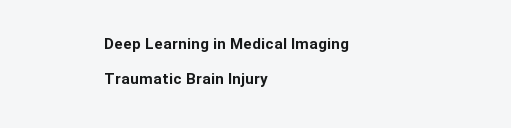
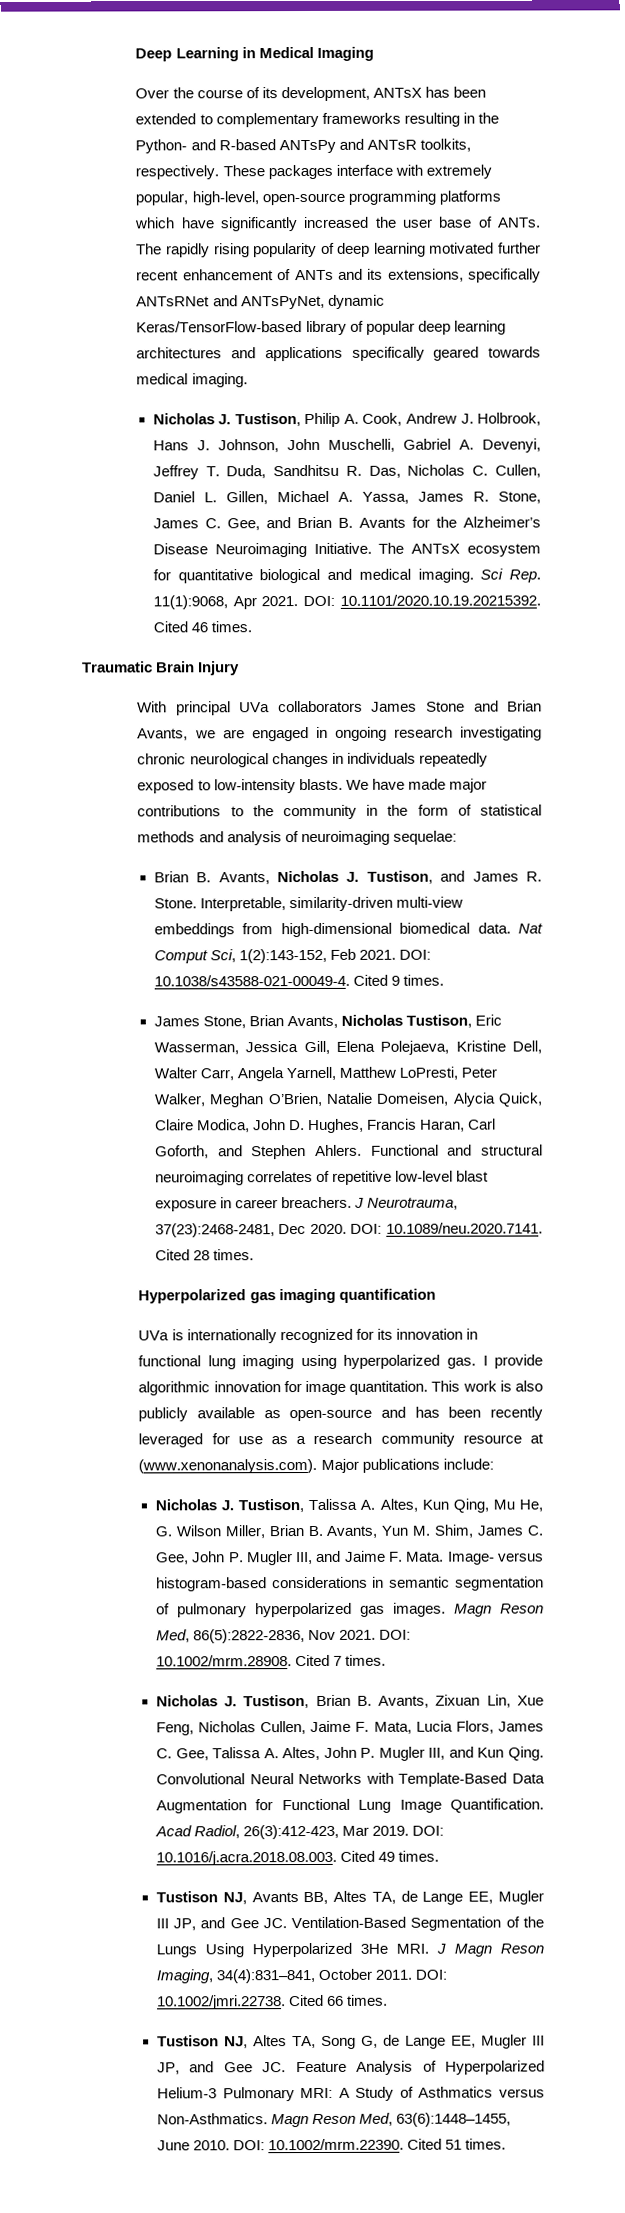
[104,73,269,87] Traumatic Brain Injury -> [135,86,486,102] [135,112,499,128] [135,138,471,154] [135,164,492,180] [135,190,501,206] [134,216,541,232] [136,242,541,258] [136,268,541,283] [136,294,385,310] [136,320,506,336] [136,346,541,362] [136,373,248,388] [152,412,541,428] [152,438,541,453] [152,464,541,480] [152,490,541,505] [152,516,541,531] [152,542,541,558] [152,568,541,584] [152,594,541,610] [152,621,253,633] [81,661,241,676] [137,700,542,716] [137,726,542,742] [137,752,488,768] [137,778,487,794] [137,804,542,820] [137,830,457,846] [153,870,542,885] [153,896,464,912] [153,922,543,938] [153,948,432,964] [153,974,445,987] [153,1014,503,1029] [153,1040,542,1055] [153,1066,498,1082] [153,1092,543,1108] [154,1118,497,1134] [154,1144,543,1160] [154,1170,490,1186] [154,1196,459,1212] [154,1222,543,1238] [154,1249,255,1261] [138,1288,436,1304] [138,1328,478,1344] [138,1354,543,1370] [138,1380,543,1396] [138,1406,544,1422] [138,1432,544,1448] [138,1458,494,1474] [154,1498,543,1513] [154,1524,543,1539] [155,1550,545,1566] [155,1576,544,1592] [155,1602,544,1618] [155,1629,412,1644] [155,1654,387,1667] [155,1694,544,1709] [155,1720,544,1736] [155,1746,544,1761] [155,1772,545,1787] [155,1798,544,1814] [154,1824,445,1840] [155,1850,440,1866] [155,1890,544,1905] [155,1916,544,1931] [155,1942,544,1958] [155,1968,448,1984] [156,1994,389,2010] [156,2034,545,2049] [156,2060,545,2075] [156,2086,546,2102] [156,2112,512,2128] [156,2138,507,2151] Over the course of its development, ANTsX has been extended to complementary frameworks resulting in the Python- and R-based ANTsPy and ANTsR toolkits, respectively. These packages interface with extremely popular, high-level, open-source programming platforms which have significantly increased the user base of ANTs. The rapidly rising popularity of deep learning motivated further recent enhancement of ANTs and its extensions, specifically ANTsRNet and ANTsPyNet, dynamic Keras/TensorFlow-based library of popular deep learning architectures and applications specifically geared towards medical imaging. // Nicholas J. Tustison, Philip A. Cook, Andrew J. Holbrook, Hans J. Johnson, John Muschelli, Gabriel A. Devenyi, Jeffrey T. Duda, Sandhitsu R. Das, Nicholas C. Cullen, Daniel L. Gillen, Michael A. Yassa, James R. Stone, James C. Gee, and Brian B. Avants for the Alzheimer’s Disease Neuroimaging Initiative. The ANTsX ecosystem for quantitative biological and medical imaging. Sci Rep. 11(1):9068, Apr 2021. DOI: 10.1101/2020.10.19.20215392. Cited 46 times. // Traumatic Brain Injury // With principal UVa collaborators James Stone and Brian Avants, we are engaged in ongoing research investigating chronic neurological changes in individuals repeatedly exposed to low-intensity blasts. We have made major contributions to the community in the form of statistical methods and analysis of neuroimaging sequelae: // Brian B. Avants, Nicholas J. Tustison, and James R. Stone. Interpretable, similarity-driven multi-view embeddings from high-dimensional biomedical data. Nat Comput Sci, 1(2):143-152, Feb 2021. DOI: 10.1038/s43588-021-00049-4. Cited 9 times. // James Stone, Brian Avants, Nicholas Tustison, Eric Wasserman, Jessica Gill, Elena Polejaeva, Kristine Dell, Walter Carr, Angela Yarnell, Matthew LoPresti, Peter Walker, Meghan O’Brien, Natalie Domeisen, Alycia Quick, Claire Modica, John D. Hughes, Francis Haran, Carl Goforth, and Stephen Ahlers. Functional and structural neuroimaging correlates of repetitive low-level blast exposure in career breachers. J Neurotrauma, 37(23):2468-2481, Dec 2020. DOI: 10.1089/neu.2020.7141. Cited 28 times. // Hyperpolarized gas imaging quantification // UVa is internationally recognized for its innovation in functional lung imaging using hyperpolarized gas. I provide algorithmic innovation for image quantitation. This work is also publicly available as open-source and has been recently leveraged for use as a research community resource at (www.xenonanalysis.com). Major publications include: // Nicholas J. Tustison, Talissa A. Altes, Kun Qing, Mu He, G. Wilson Miller, Brian B. Avants, Yun M. Shim, James C. Gee, John P. Mugler III, and Jaime F. Mata. Image- versus histogram-based considerations in semantic segmentation of pulmonary hyperpolarized gas images. Magn Reson Med, 86(5):2822-2836, Nov 2021. DOI: 10.1002/mrm.28908. Cited 7 times. // Nicholas J. Tustison, Brian B. Avants, Zixuan Lin, Xue Feng, Nicholas Cullen, Jaime F. Mata, Lucia Flors, James C. Gee, Talissa A. Altes, John P. Mugler III, and Kun Qing. Convolutional Neural Networks with Template-Based Data Augmentation for Functional Lung Image Quantification. Acad Radiol, 26(3):412-423, Mar 2019. DOI: 10.1016/j.acra.2018.08.003. Cited 49 times. // Tustison NJ, Avants BB, Altes TA, de Lange EE, Mugler III JP, and Gee JC. Ventilation-Based Segmentation of the Lungs Using Hyperpolarized 3He MRI. J Magn Reson Imaging, 34(4):831–841, October 2011. DOI: 10.1002/jmri.22738. Cited 66 times. // Tustison NJ, Altes TA, Song G, de Lange EE, Mugler III JP, and Gee JC. Feature Analysis of Hyperpolarized Helium-3 Pulmonary MRI: A Study of Asthmatics versus Non-Asthmatics. Magn Reson Med, 63(6):1448–1455, June 2010. DOI: 10.1002/mrm.22390. Cited 51 times.

